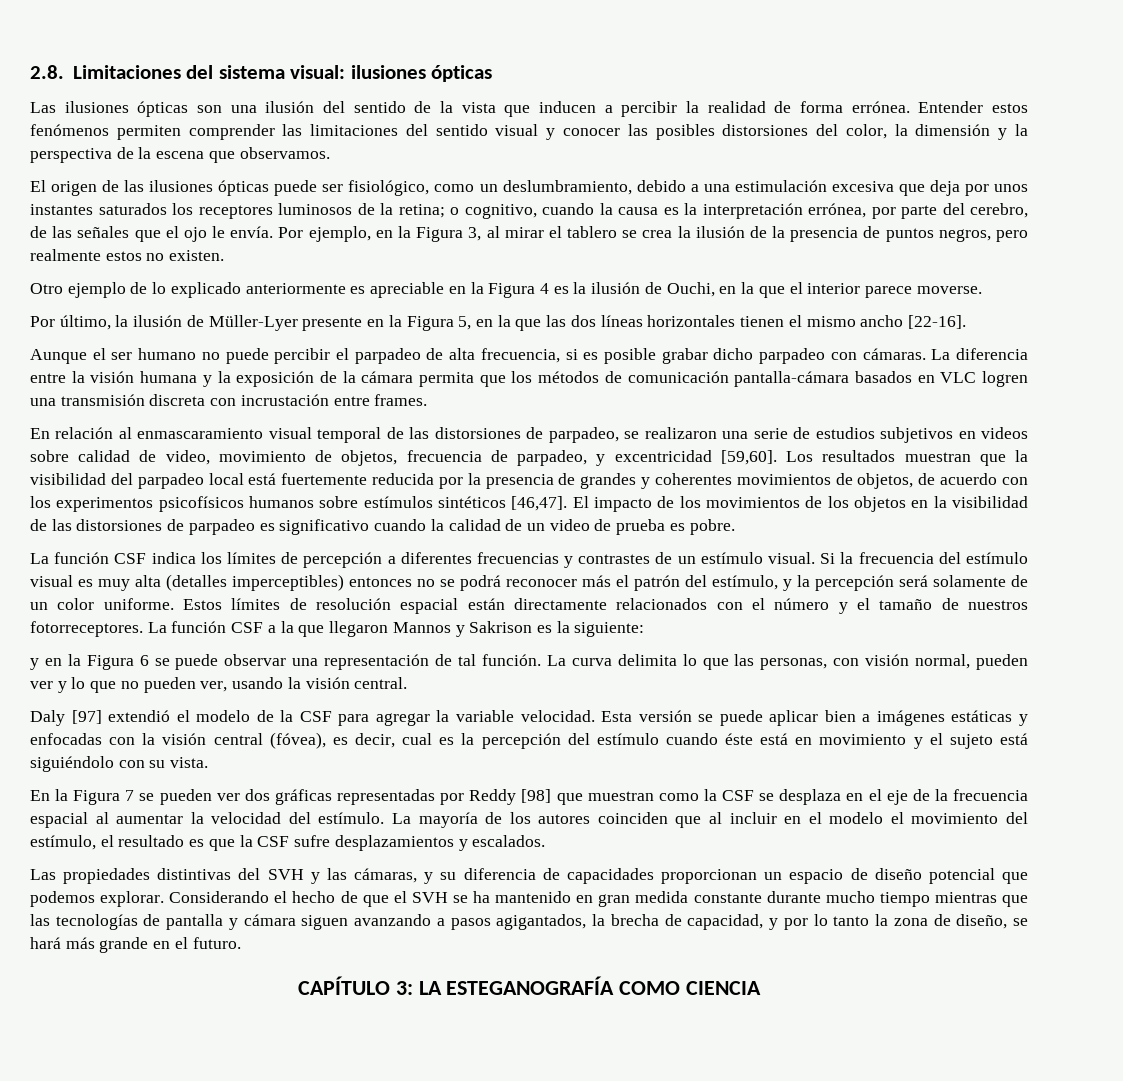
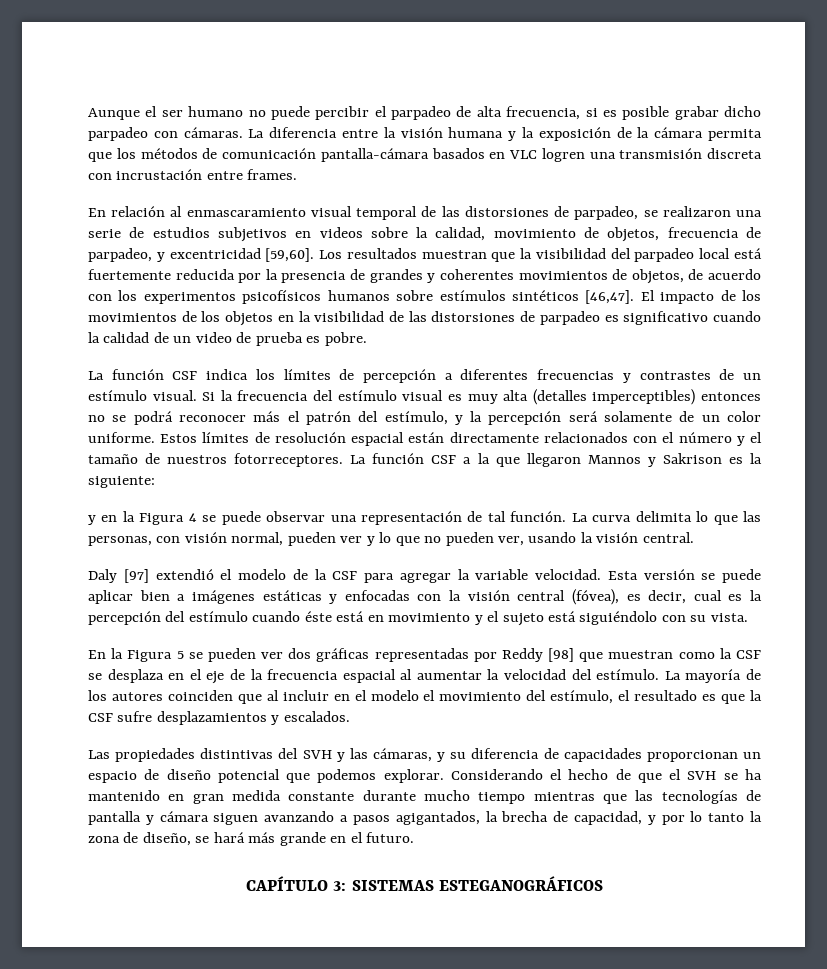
[30,65,493,82] [30,101,1028,117] [30,124,1029,140] [30,147,330,163] [30,180,1028,196] [30,203,1028,219] [30,226,1029,242] [30,249,225,261] [30,282,982,298] [30,315,966,331] 2.8. Limitaciones del sistema visual: ilusiones ópticas // Las ilusiones ópticas son una ilusión del sentido de la vista que inducen a percibir la realidad de forma errónea. Entender estos fenómenos permiten comprender las limitaciones del sentido visual y conocer las posibles distorsiones del color, la dimensión y la perspectiva de la escena que observamos. // El origen de las ilusiones ópticas puede ser fisiológico, como un deslumbramiento, debido a una estimulación excesiva que deja por unos instantes saturados los receptores luminosos de la retina; o cognitivo, cuando la causa es la interpretación errónea, por parte del cerebro, de las señales que el ojo le envía. Por ejemplo, en la Figura 3, al mirar el tablero se crea la ilusión de la presencia de puntos negros, pero realmente estos no existen. // Otro ejemplo de lo explicado anteriormente es apreciable en la Figura 4 es la ilusión de Ouchi, en la que el interior parece moverse. // Por último, la ilusión de Müller-Lyer presente en la Figura 5, en la que las dos líneas horizontales tienen el mismo ancho [22-16]. // -> (88, 114) none
[78,450,210,465] calidad de video, -> [416,227,486,241] la calidad,
[139,655,149,666] 6 -> [188,513,197,522] 4
[125,790,135,801] 7 -> [176,651,184,659] 5
[418,976,762,995] LA ESTEGANOGRAFÍA COMO CIENCIA -> [351,876,603,891] SISTEMAS ESTEGANOGRÁFICOS

